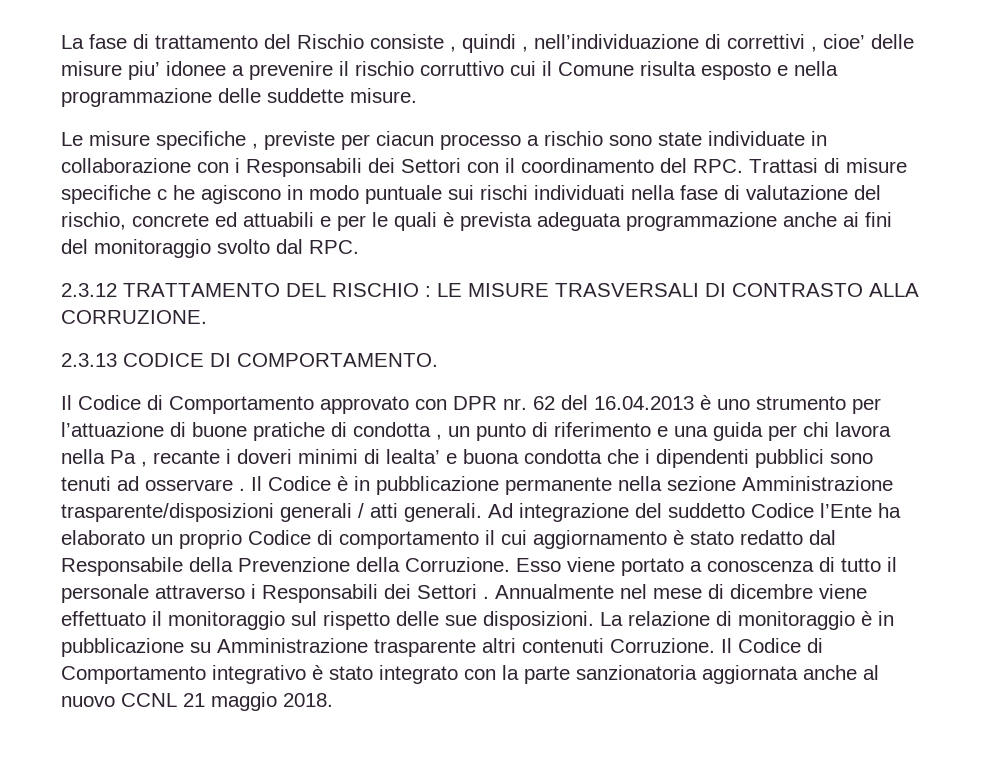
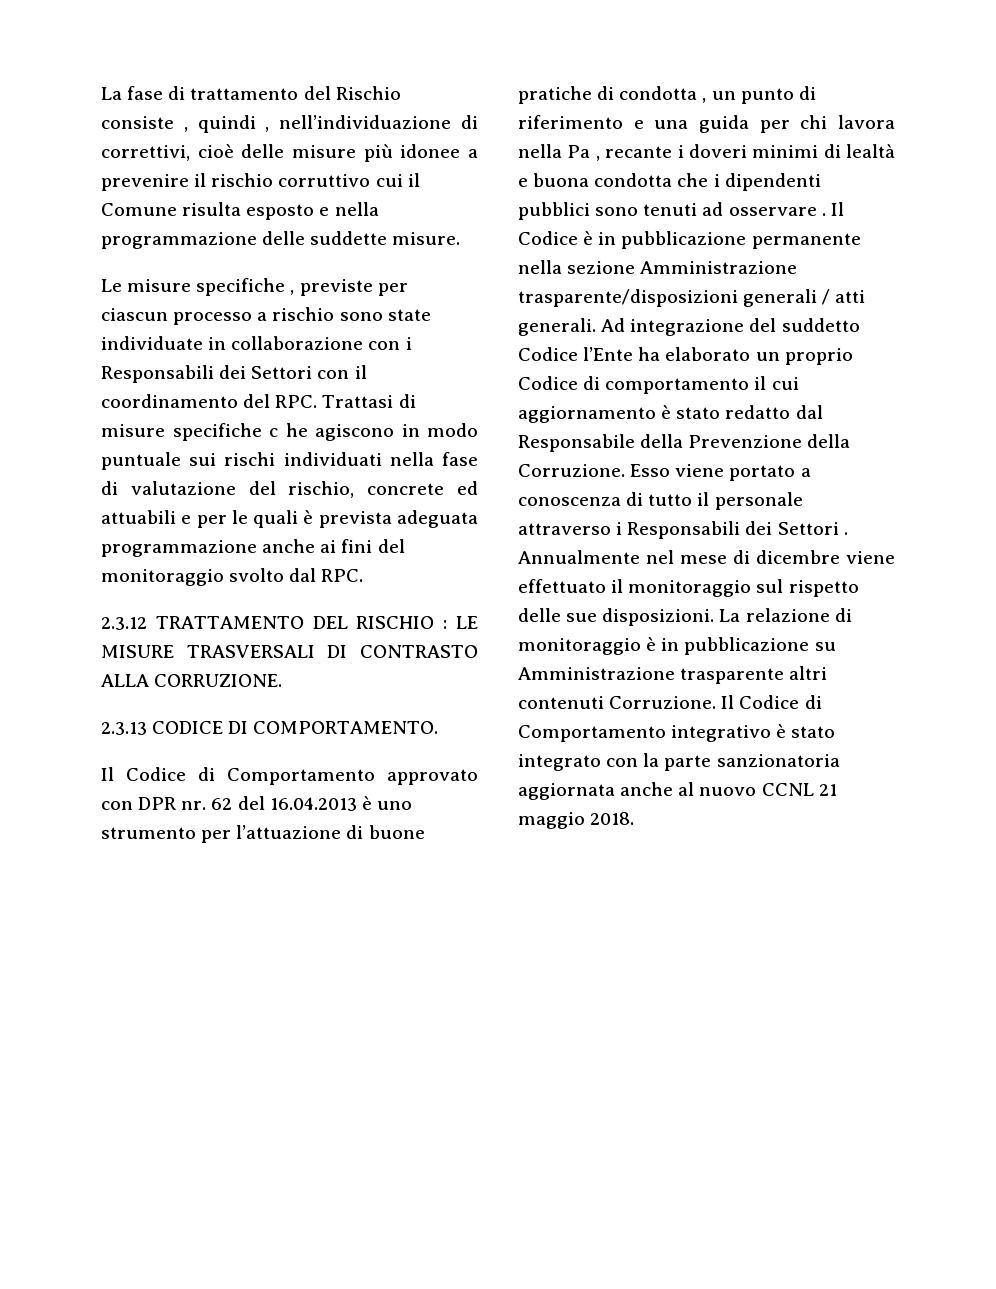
[727,34,865,52] correttivi , cioe’ -> [101,144,234,161] correttivi, cioè
[128,61,160,80] piu’ -> [363,144,393,162] più
[376,131,434,146] ciacun -> [101,308,168,321] ciascun
[386,449,440,464] lealta’ -> [846,144,895,158] lealtà

